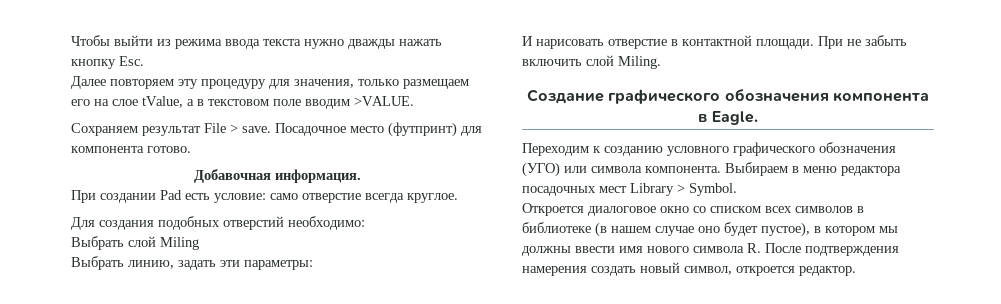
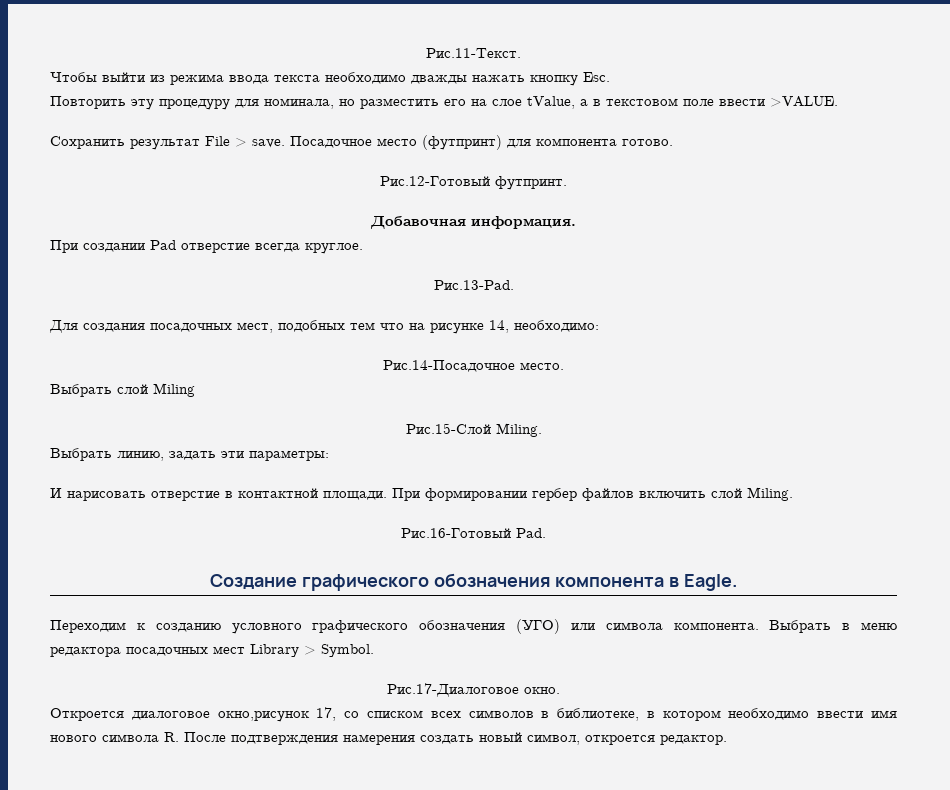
(71, 40) none -> [426,48,521,58] Рис.11-Текст. //
[304,39,344,49] нужно -> [325,72,406,84] необходимо
[71,76,174,89] Далее повторяем -> [50,96,126,109] Повторить
[294,79,469,89] значения, только размещаем -> [264,98,439,109] номинала, но разместить
[305,99,350,109] вводим -> [719,99,765,106] ввести
[71,123,138,136] Сохраняем -> [50,136,125,149] Сохранить
(191, 149) none -> [380,176,567,190] // Рис.12-Готовый футпринт.
[185,193,298,203] есть условие: само -> (176, 245) none
(458, 198) none -> [433,280,514,290] // Рис.13-Pad.
[158,216,284,230] подобных отверстий -> [150,320,509,334] посадочных мест, подобных тем что на рисунке 14,
(365, 223) none -> [383,360,564,372] // Рис.14-Посадочное место.
(199, 243) none -> [405,423,542,437] // Рис.15-Слой Miling.
[847,35,907,46] не забыть -> [425,488,634,501] формировании гербер файлов
(661, 62) none -> [401,528,546,538] // Рис.16-Готовый Pad.
[725,162,788,176] Выбираем -> [769,620,832,633] Выбрать
(737, 189) none -> [387,683,560,697] // Рис.17-Диалоговое окно.
[660,206,689,213] окно -> [217,707,337,722] окно,рисунок 17,
[522,222,898,237] [522,246,571,256] библиотеке (в нашем случае оно будет пустое), в котором мы должны -> [557,708,810,721] библиотеке, в котором необходимо

